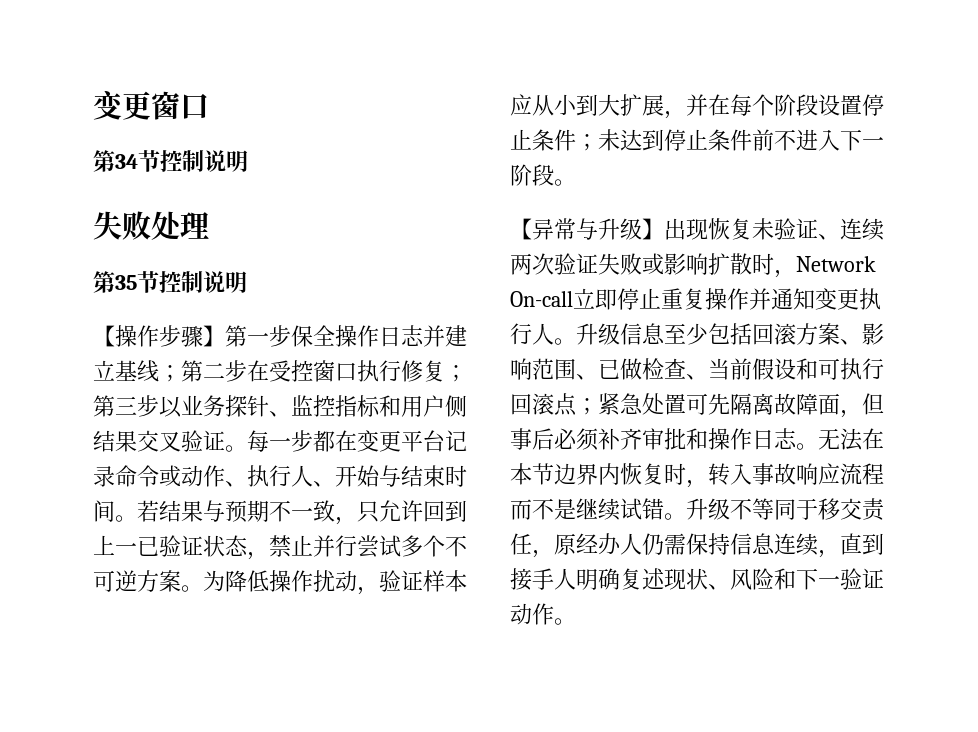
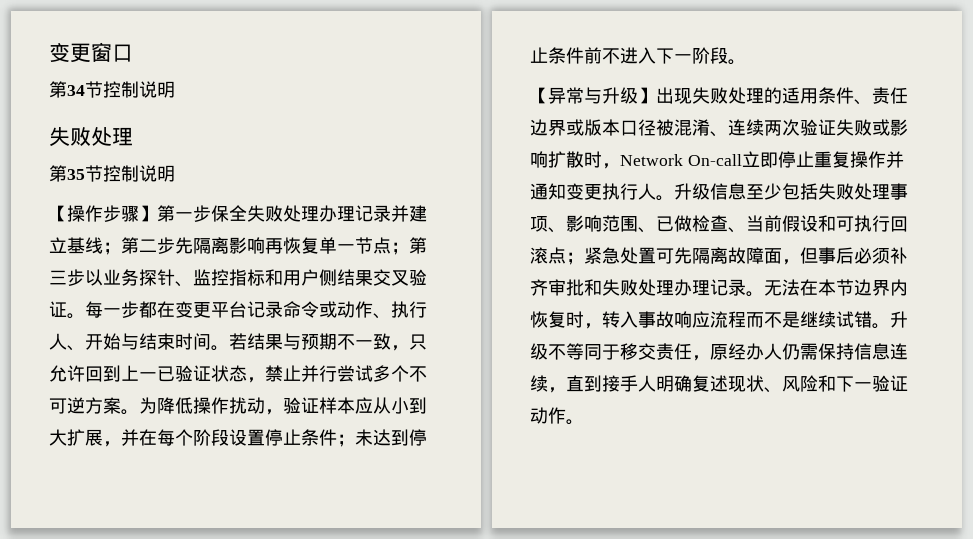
[335,325,424,347] 操作日志 -> [247,205,391,222] 失败处理办理记录
[247,360,445,382] 在受控窗口执行修复 -> [175,237,391,254] 先隔离影响再恢复单一节点
[708,218,818,240] 恢复未验证 -> [692,87,908,105] [530,119,710,136] 失败处理的适用条件、责任边界或版本口径被混淆
[752,323,840,345] 回滚方案 -> [818,183,908,200] [530,216,548,232] 失败处理事项
[708,428,797,450] 操作日志 -> [602,279,746,296] 失败处理办理记录

